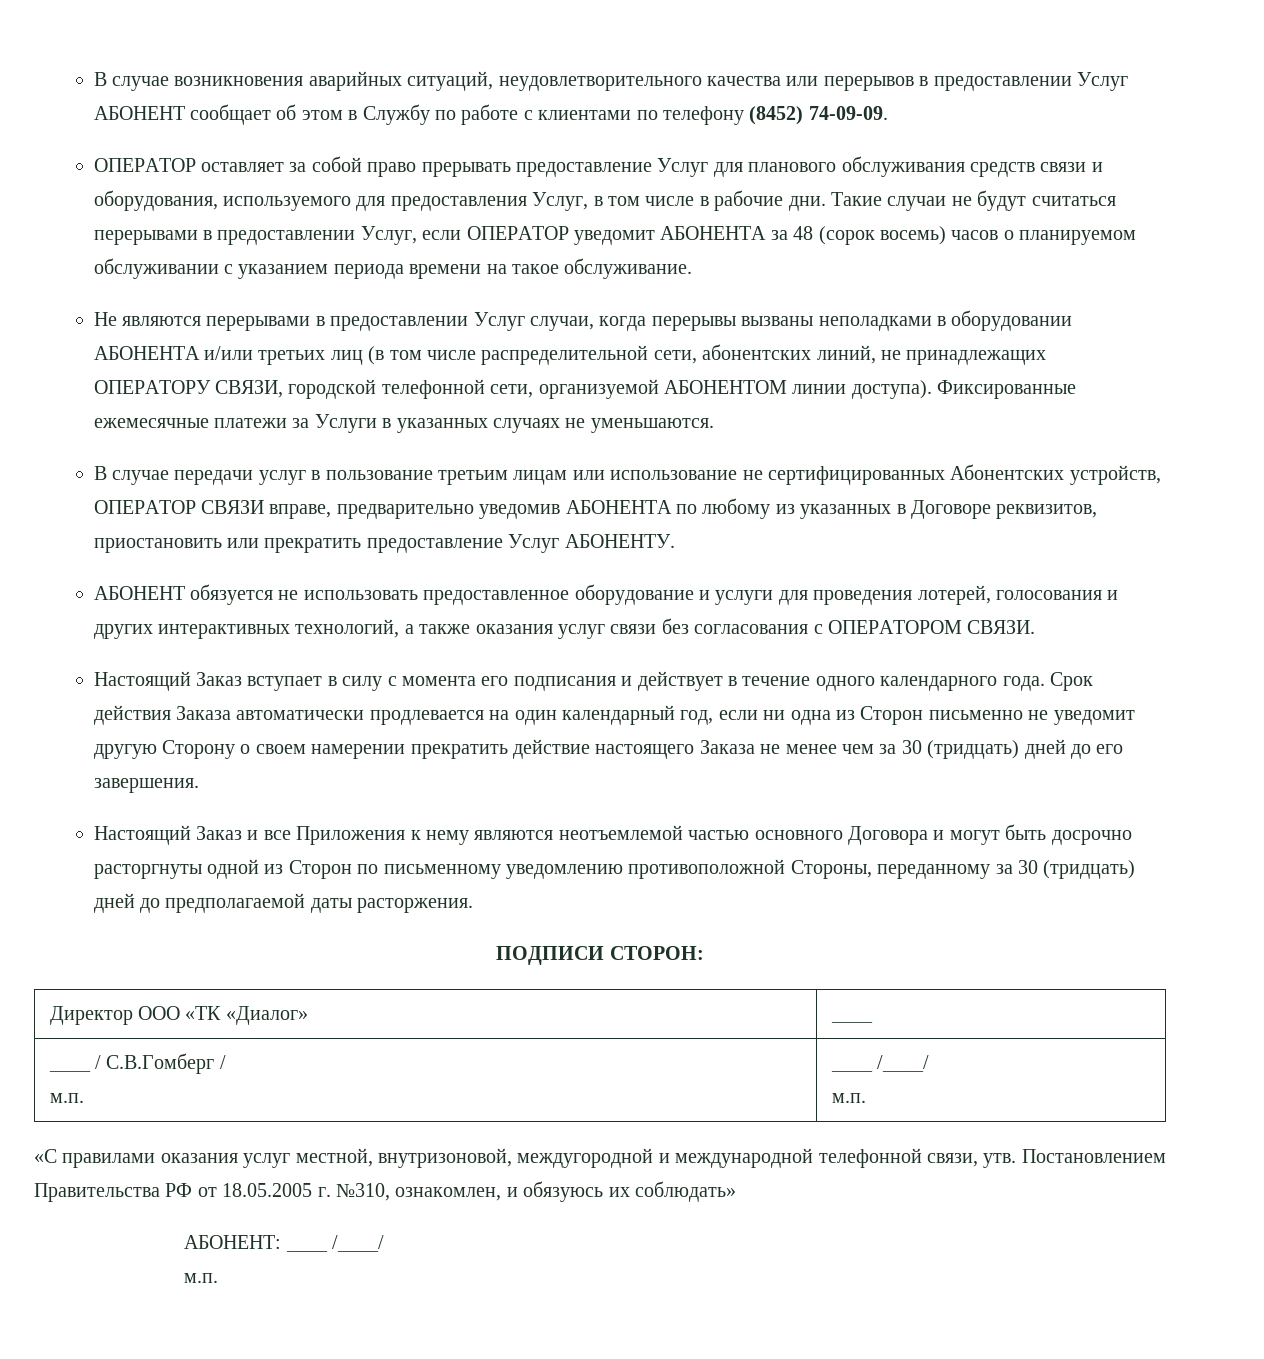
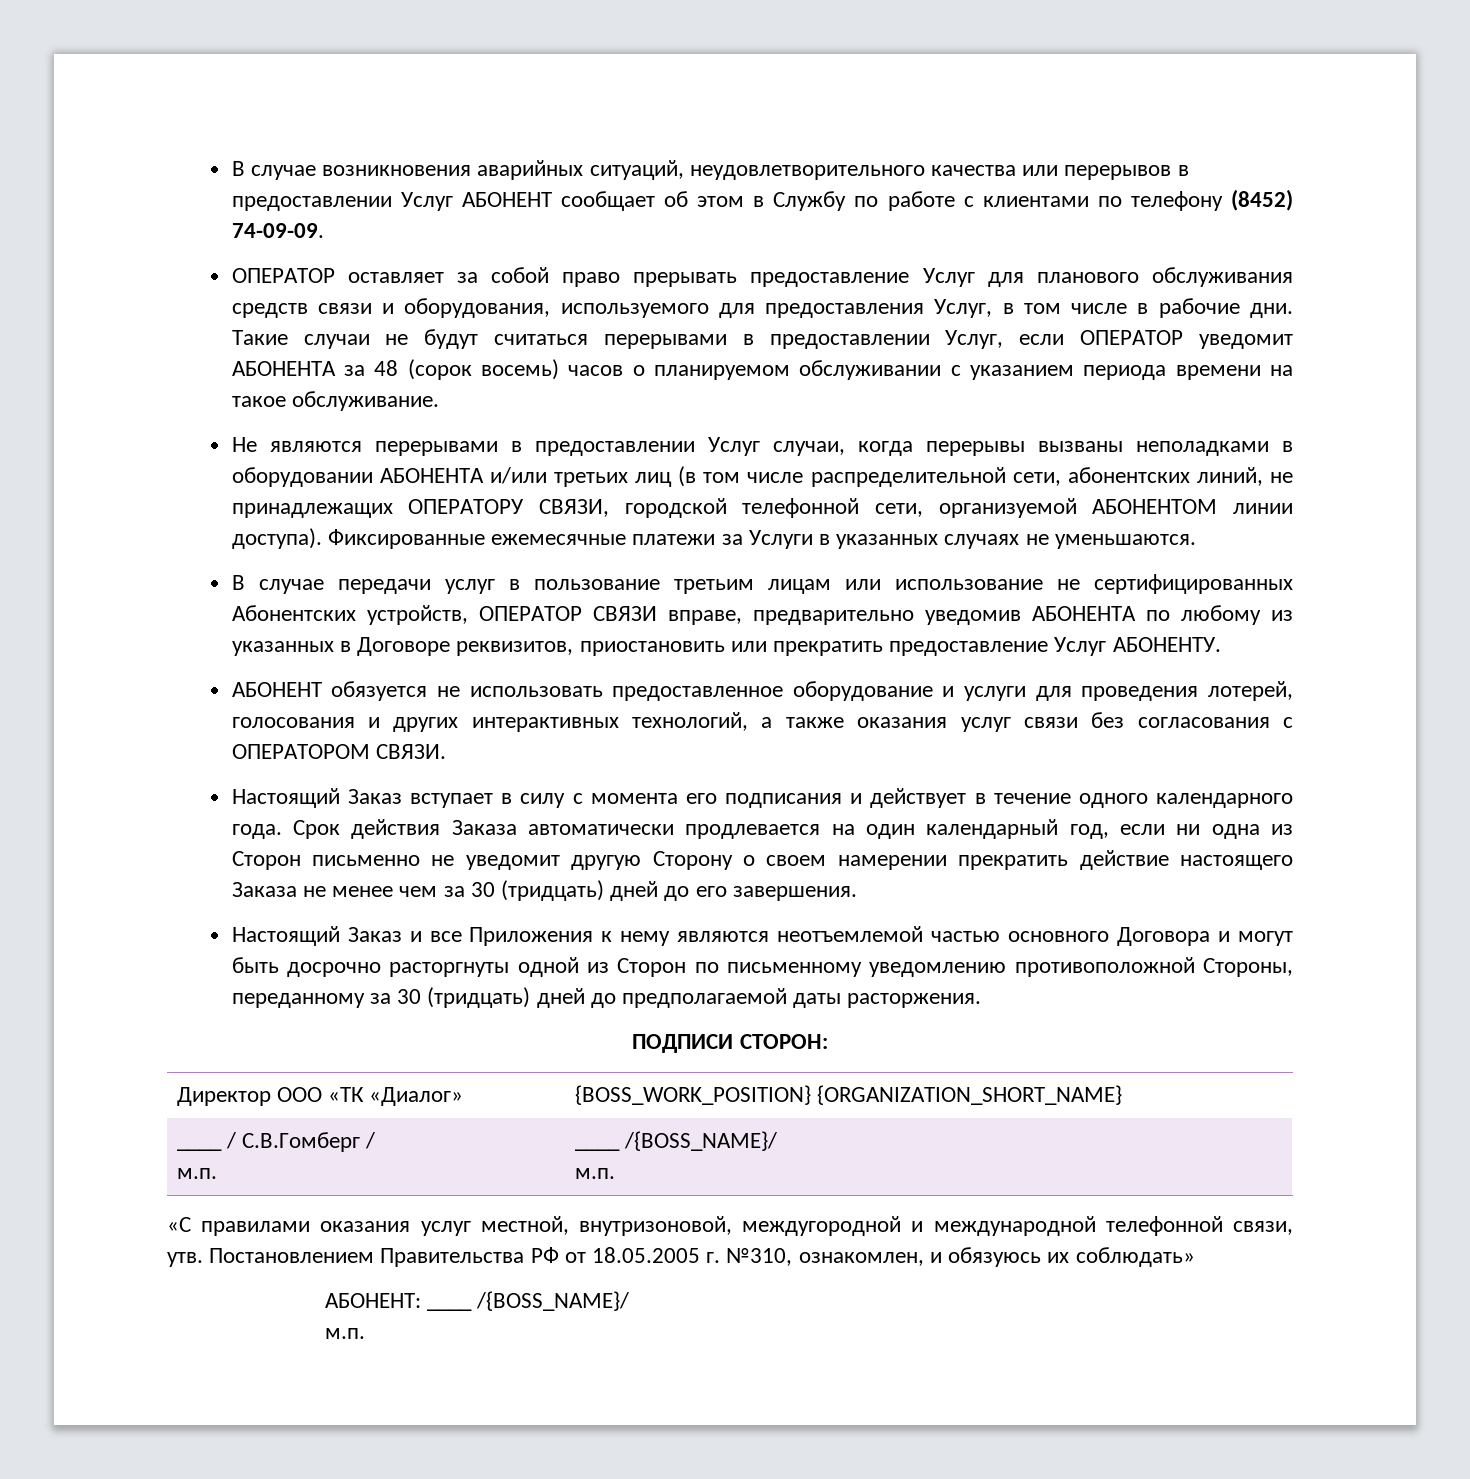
[830,1020,873,1023] ____ -> [574,1085,1122,1105] {BOSS_WORK_POSITION} {ORGANIZATION_SHORT_NAME}
[877,1055,930,1072] /____/ -> [623,1131,777,1151] /{BOSS_NAME}/
[332,1235,385,1252] /____/ -> [475,1291,629,1311] /{BOSS_NAME}/

